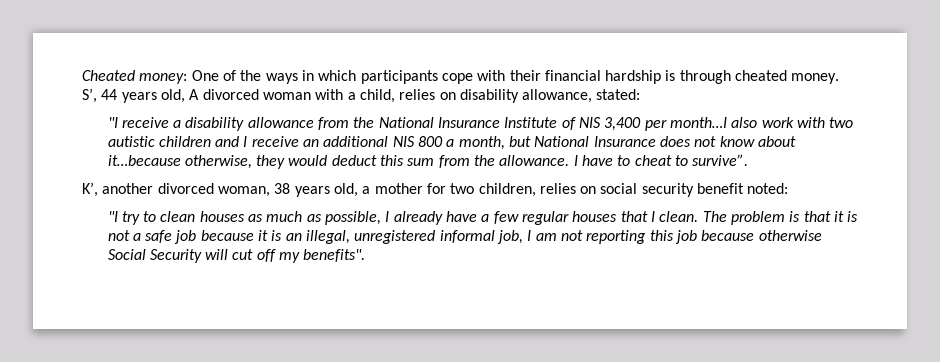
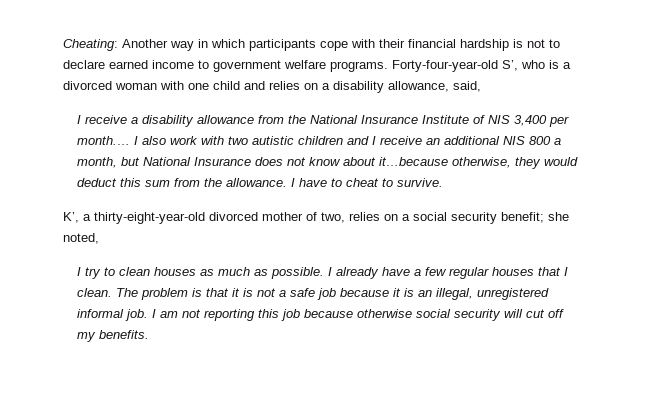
[82,70,298,84] Cheated money: One of the ways -> [63,39,194,51] Cheating: Another way
[679,70,840,84] [82,88,456,103] through cheated money. S’, 44 years old, A divorced woman with a child, relies on -> [527,39,560,48] [63,60,571,72] [63,81,330,90] not to declare earned income to government welfare programs. Forty-four-year-old S’, who is a divorced woman with one child and relies on a
[596,89,641,100] [107,117,118,128] stated: // "I -> [453,81,481,92] [77,115,82,124] said, // I
[670,117,728,128] month…I -> [77,136,139,145] month.… I
[692,154,749,166] survive”. -> [397,178,444,187] survive.
[102,183,789,197] [107,211,118,222] another divorced woman, 38 years old, a mother for two children, relies on social security benefit noted: // "I -> [83,212,569,224] [63,233,99,244] [77,267,82,276] a thirty-eight-year-old divorced mother of two, relies on a social security benefit; she noted, // I
[325,211,382,225] possible, -> [271,267,325,279] possible.
[497,230,524,244] job, -> [125,309,149,321] job.
[107,249,202,263] Social Security -> [416,309,502,321] social security
[303,249,366,262] benefits". -> [99,330,150,339] benefits.

